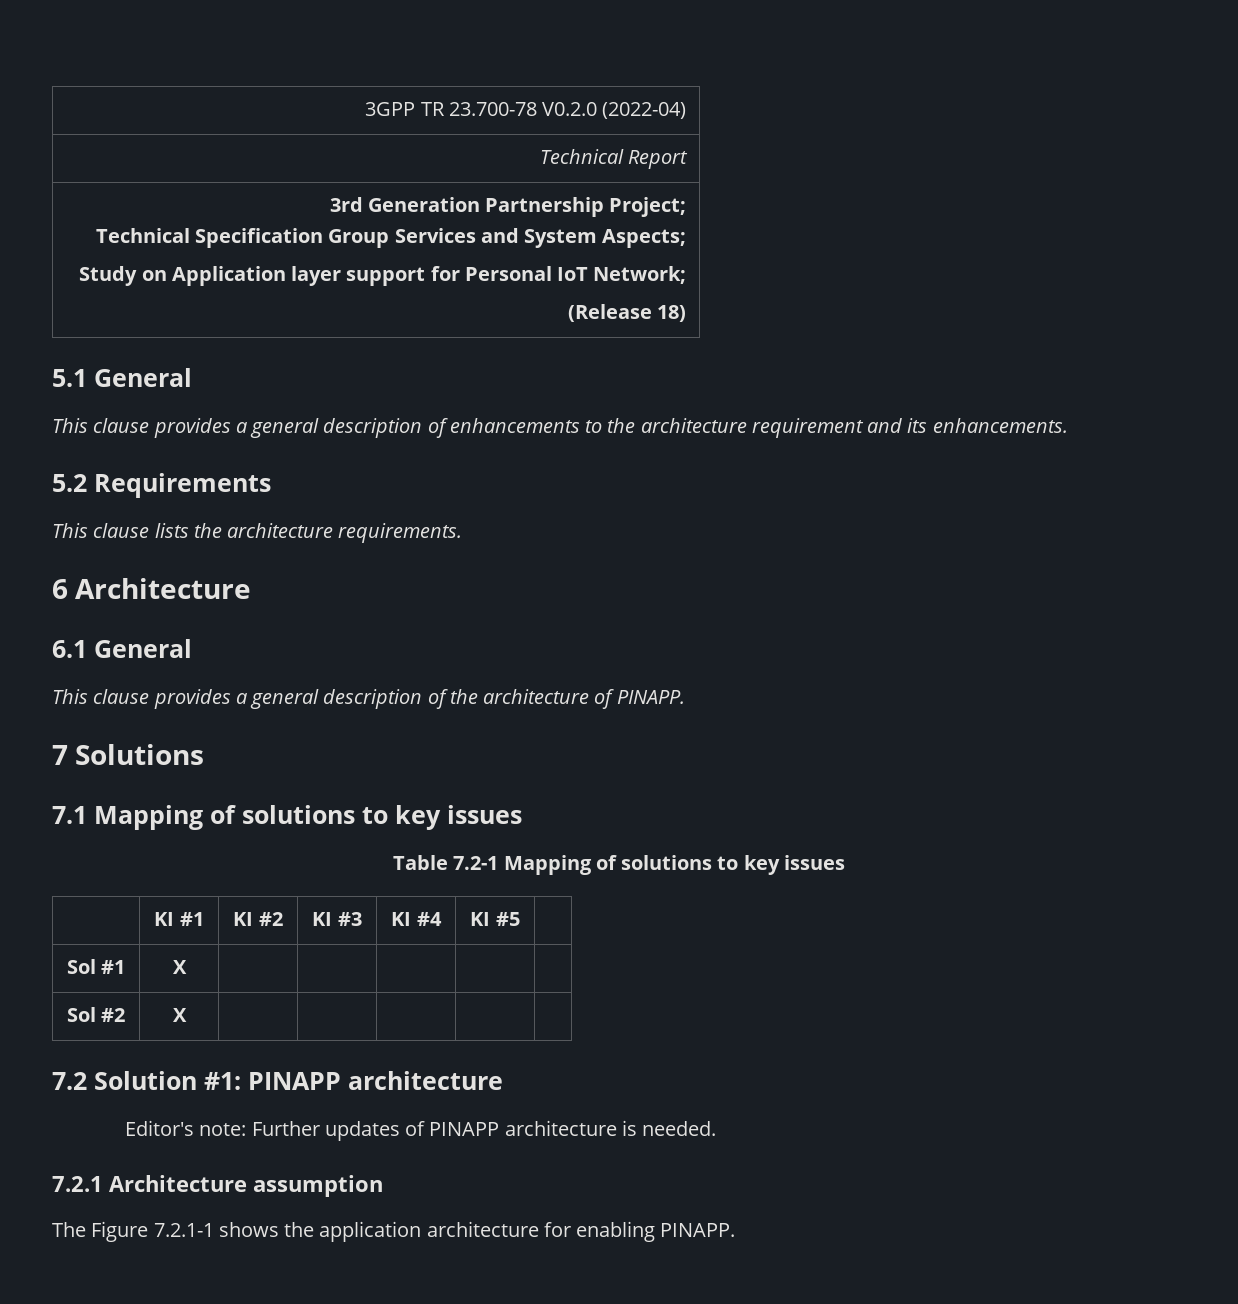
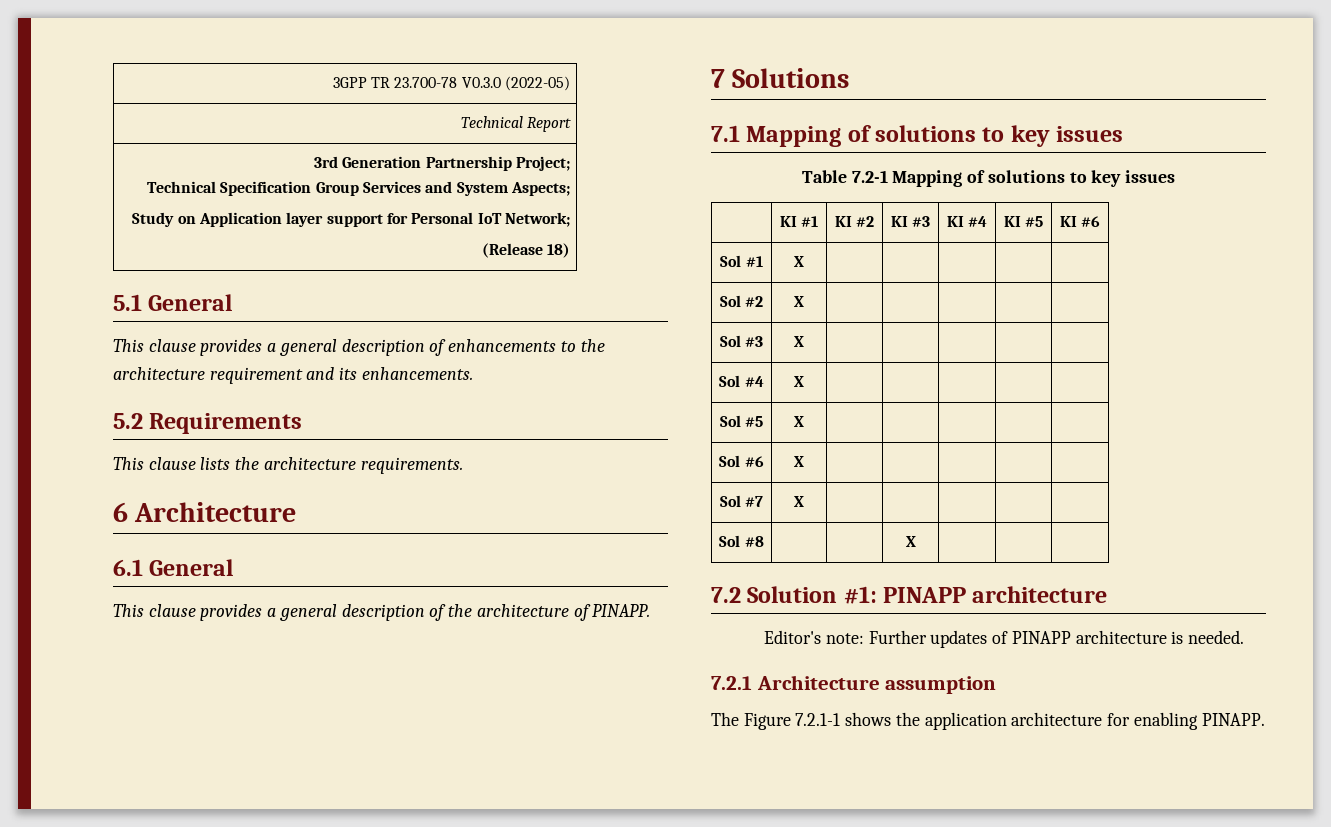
[542,102,687,119] V0.2.0 (2022-04) -> [461,76,570,91] V0.3.0 (2022-05)
(520, 919) none -> [1059,216,1101,227] KI #6
(187, 1015) none -> [719,335,764,347] [794,336,804,347] [719,375,764,387] [794,376,804,387] [719,415,764,427] [794,416,804,427] [719,455,764,467] [794,456,804,467] [719,495,764,507] [794,496,804,507] [719,535,764,547] [905,536,916,547] // Sol #3 | X | | | | | // Sol #4 | X | | | | | // Sol #5 | X | | | | | // Sol #6 | X | | | | | // Sol #7 | X | | | | | // Sol #8 | | | X | | |

